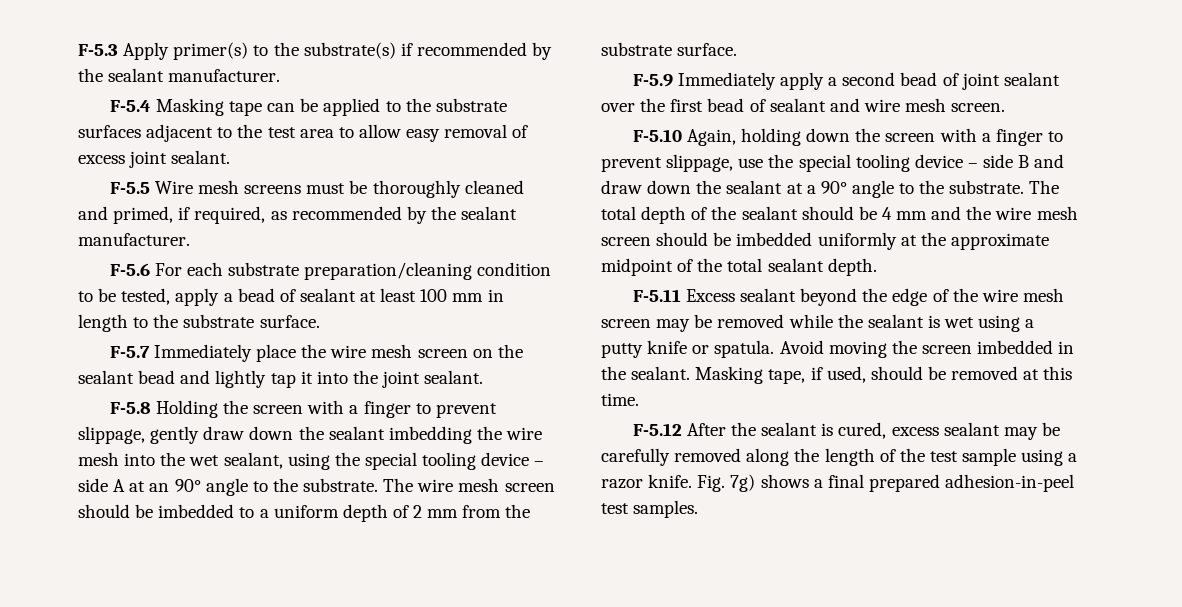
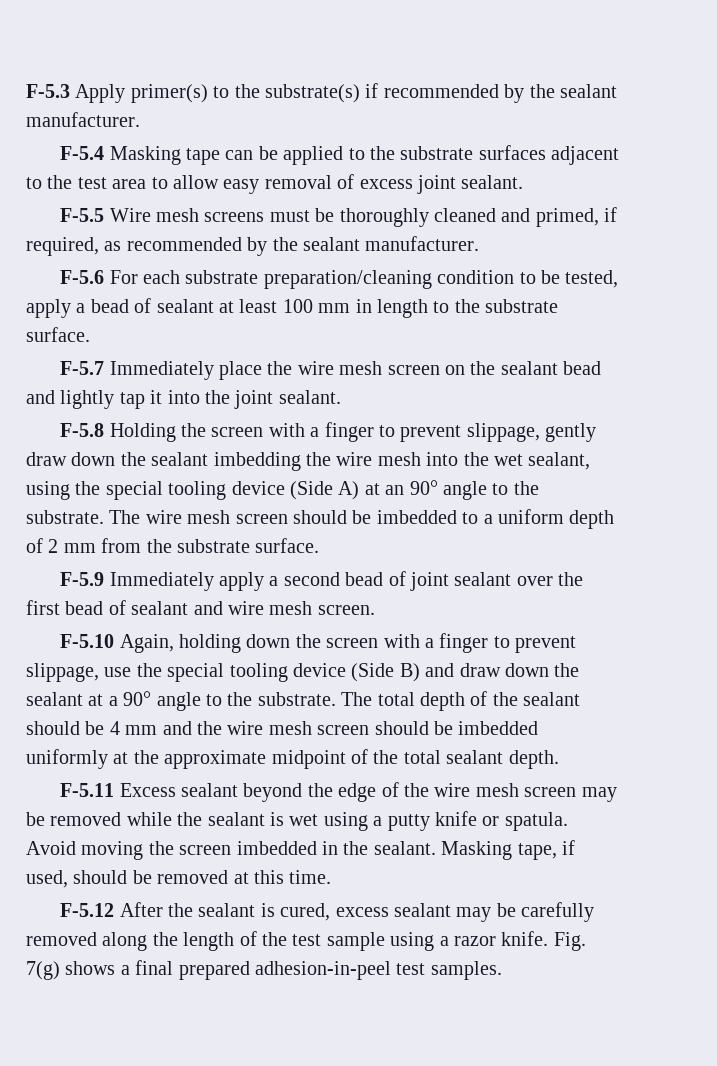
[534,461,545,466] [78,478,126,492] – side A -> [290,481,360,500] (Side A)
[967,154,1030,168] – side B -> [351,663,420,682] (Side B)
[730,474,756,492] 7g) -> [26,961,60,980] 7(g)

